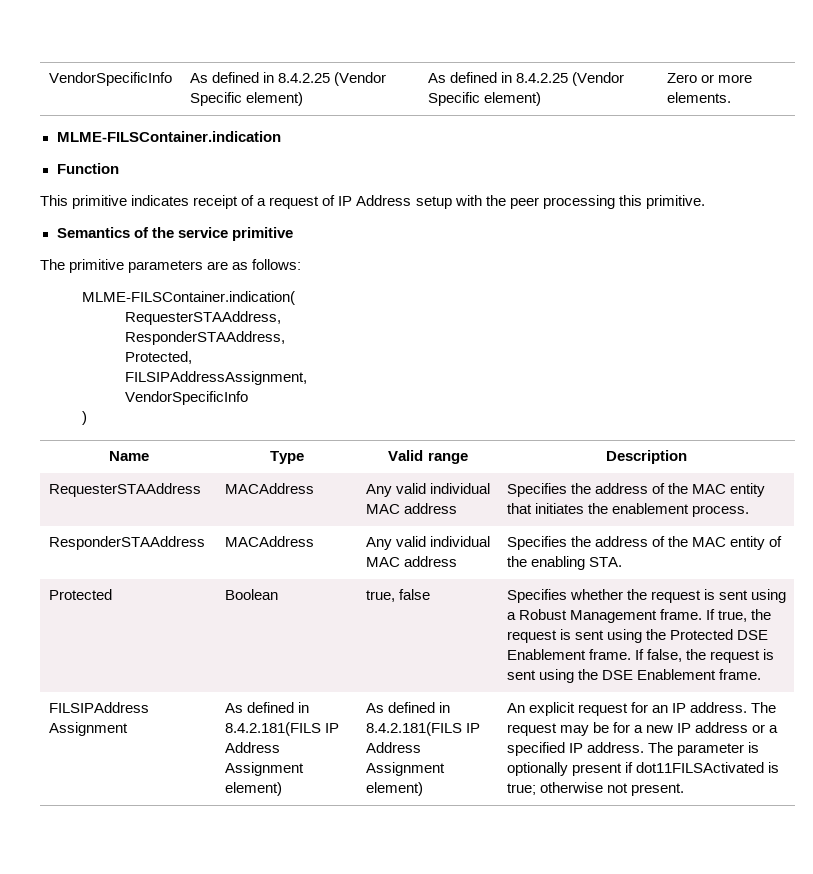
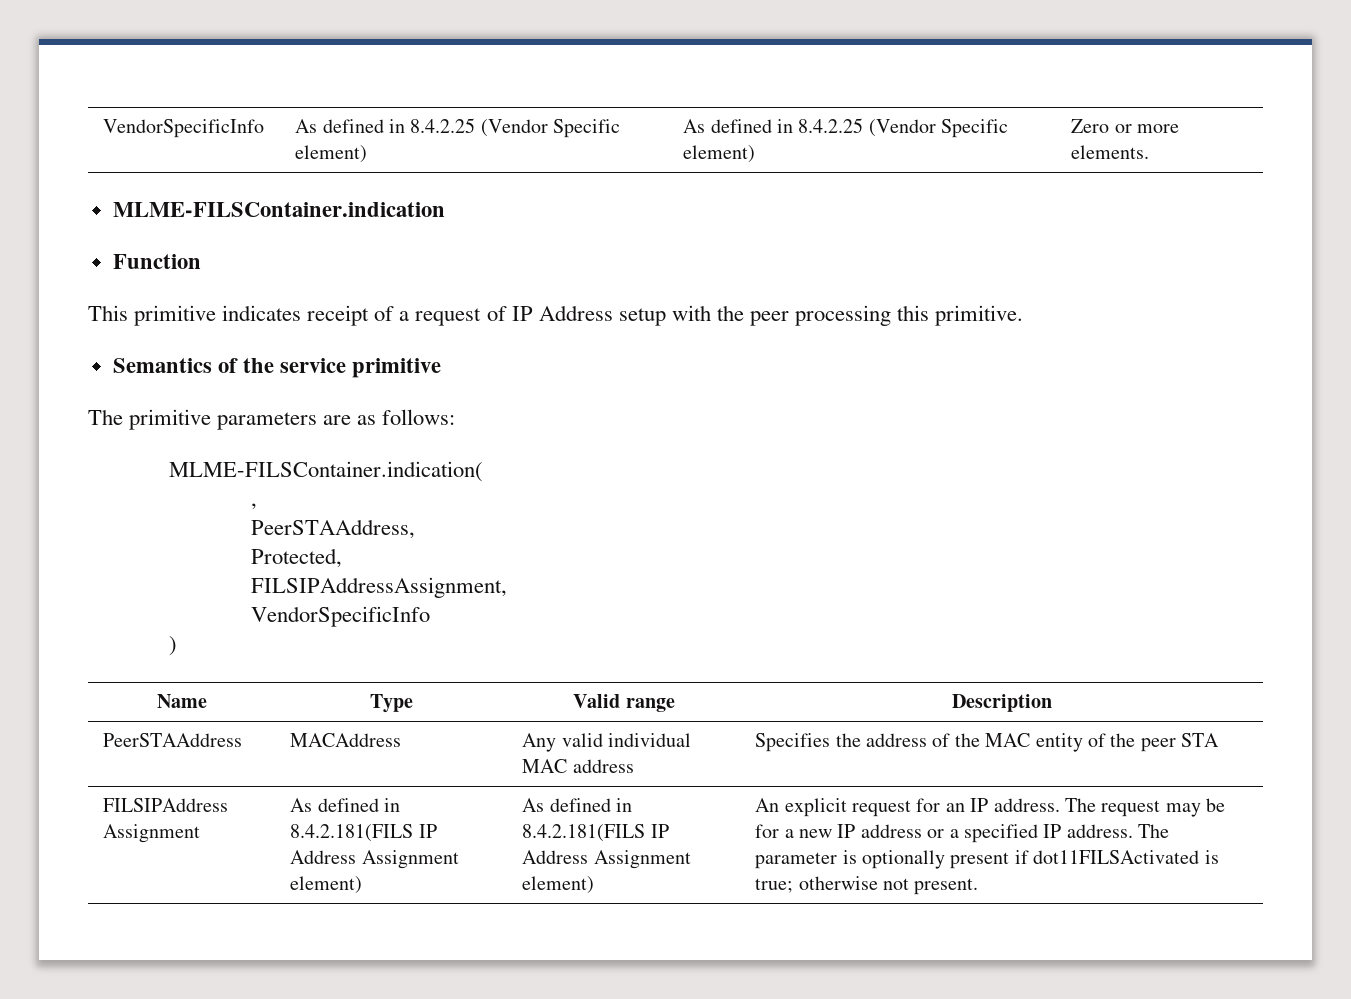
[124,311,281,325] [124,331,285,345] RequesterSTAAddress, // ResponderSTAAddress, -> [250,503,257,510] [250,519,415,539] , // PeerSTAAddress,
[48,483,201,497] [224,483,314,494] [365,483,490,497] [365,503,457,514] [506,483,766,497] [506,503,749,517] [48,536,205,550] RequesterSTAAddress | MACAddress | Any valid individual MAC address | Specifies the address of the MAC entity that initiates the enablement process. // ResponderSTAAddress -> [103,733,243,747] PeerSTAAddress
[530,556,622,570] [48,589,112,600] [224,589,278,600] [365,589,430,602] [506,589,787,603] [506,609,772,623] [506,629,769,643] [506,649,775,663] [506,669,761,683] enabling STA. // Protected | Boolean | true, false | Specifies whether the request is sent using a Robust Management frame. If true, the request is sent using the Protected DSE Enablement frame. If false, the request is sent using the DSE Enablement frame. -> [1140,733,1220,752] peer STA

